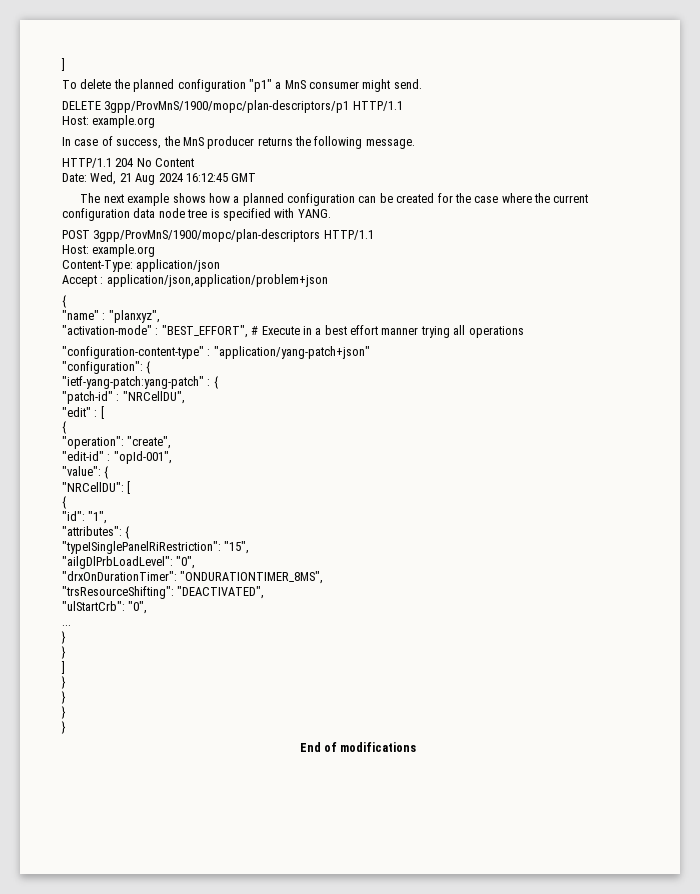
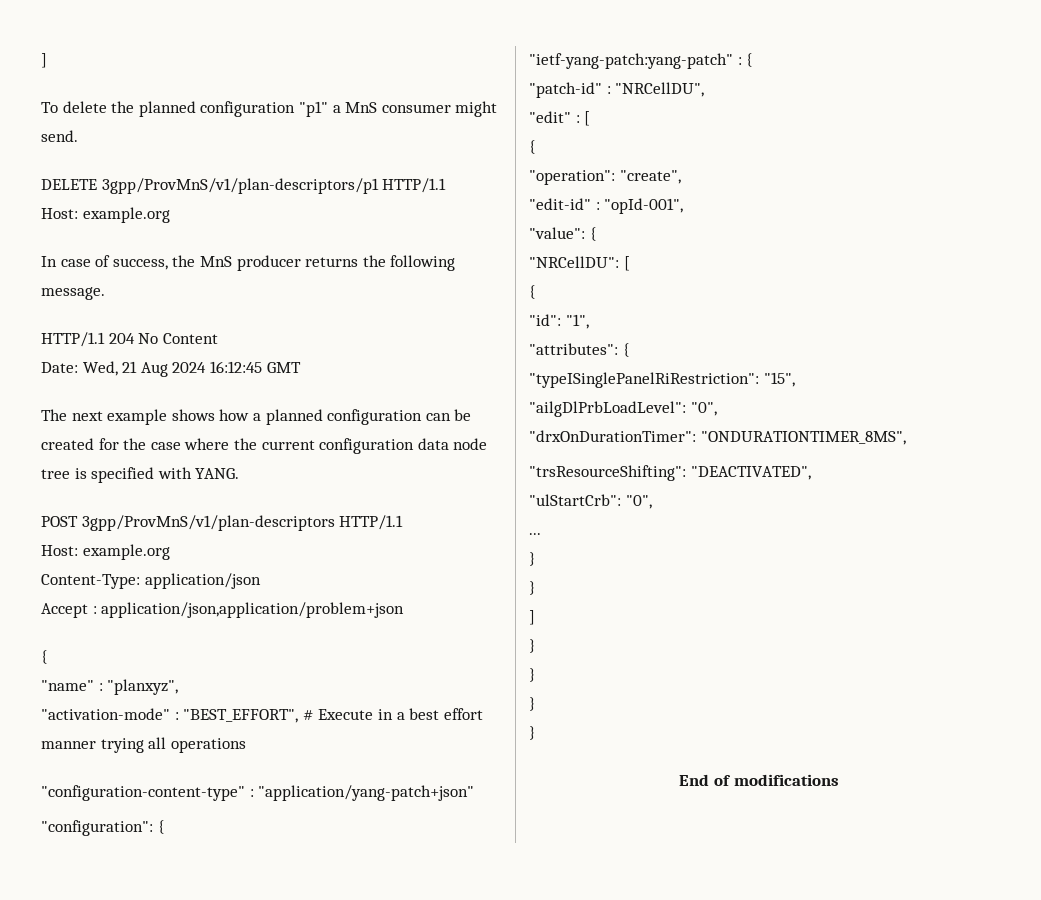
[104,100,350,113] 3gpp/ProvMnS/1900/mopc/plan-descriptors/p1 -> [101,178,379,194] 3gpp/ProvMnS/v1/plan-descriptors/p1
[93,229,321,242] 3gpp/ProvMnS/1900/mopc/plan-descriptors -> [81,515,335,531] 3gpp/ProvMnS/v1/plan-descriptors

